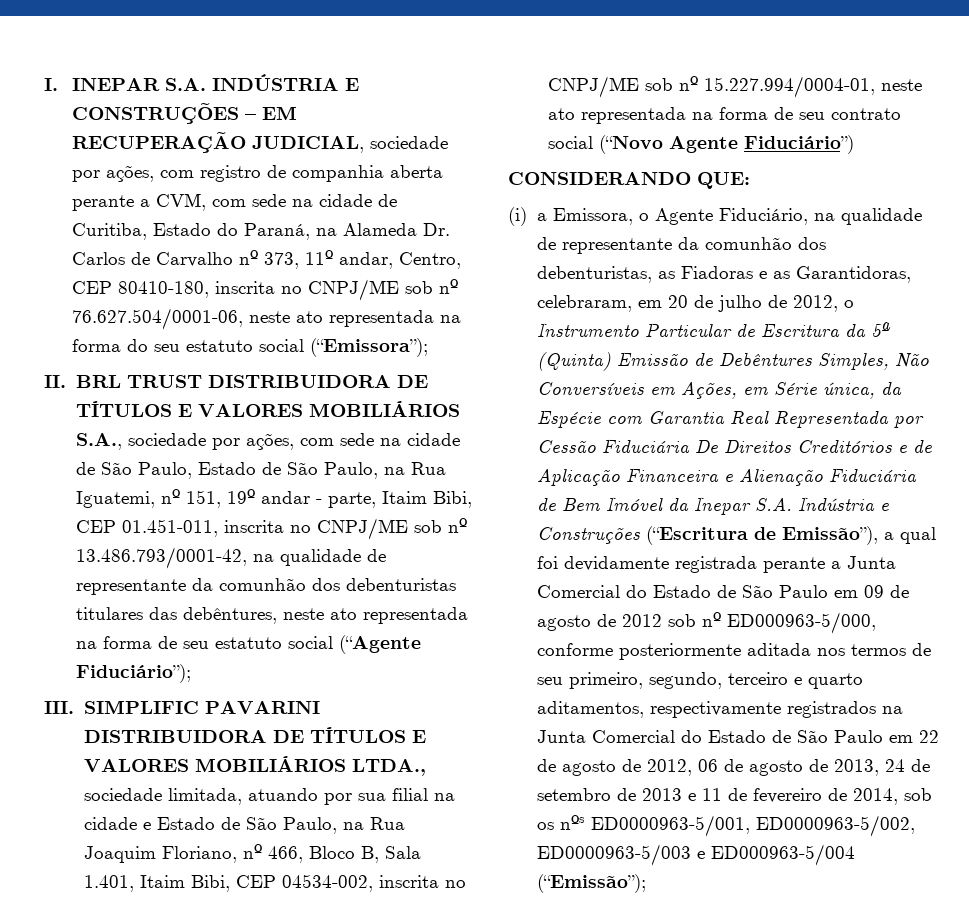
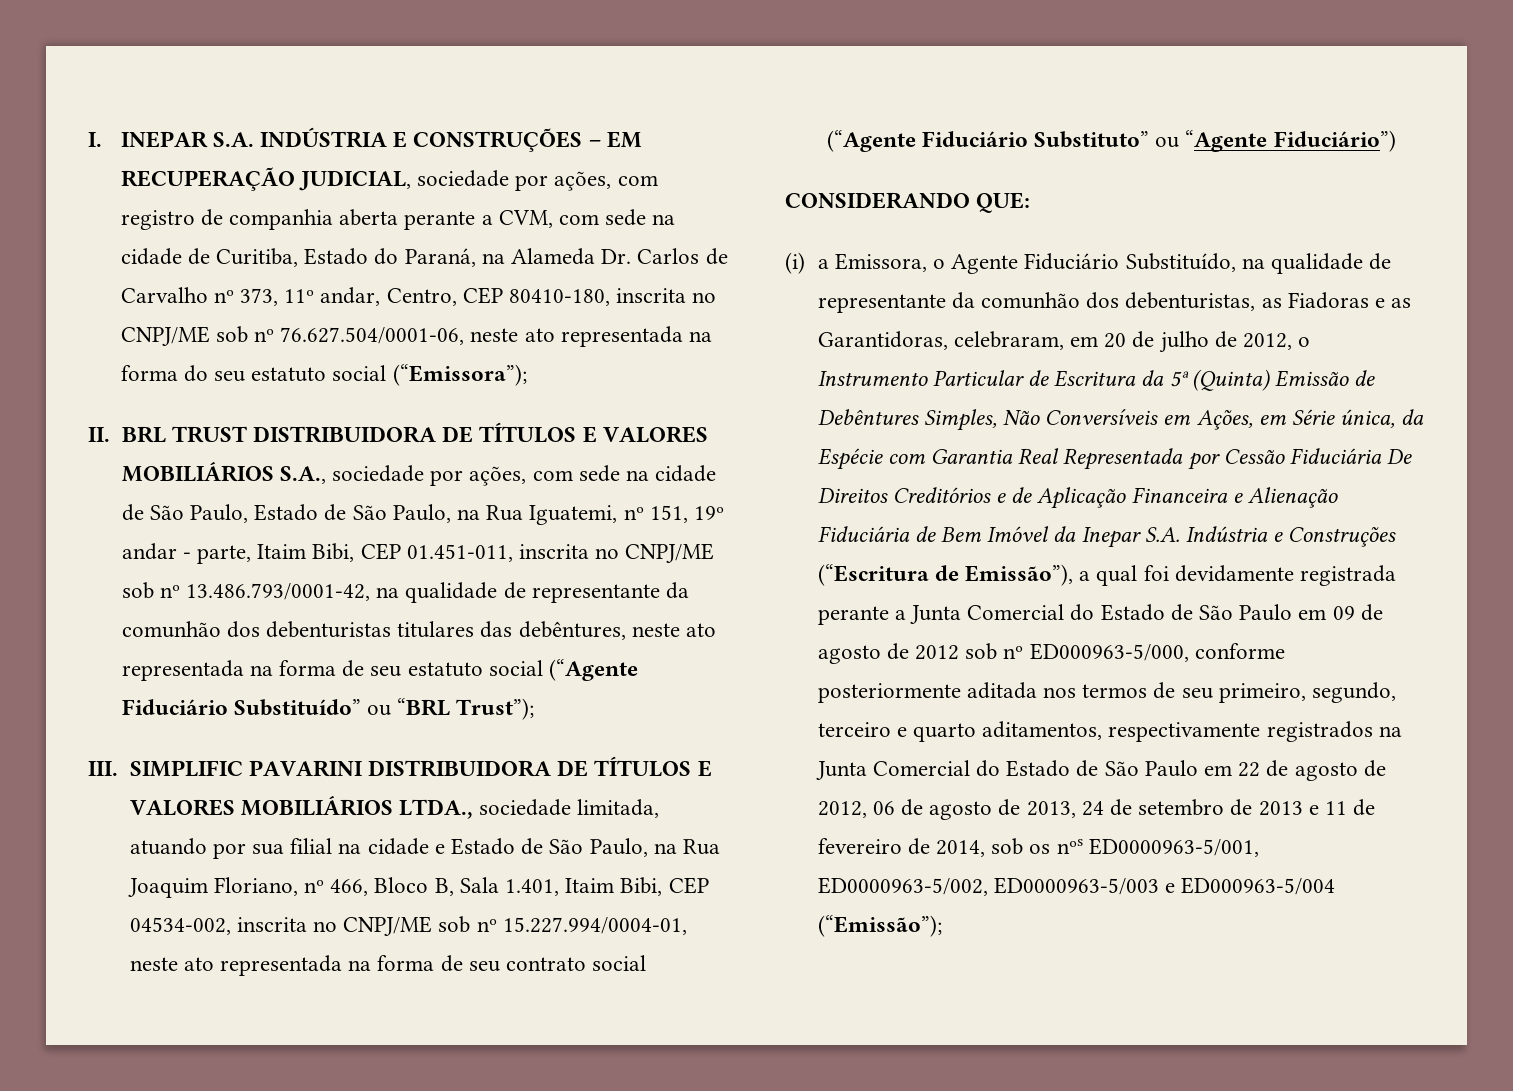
[75,664,191,683] Fiduciário”); -> [121,698,535,720] Fiduciário Substituído” ou “BRL Trust”);
[598,135,738,154] (“Novo Agente -> [826,130,1268,152] (“Agente Fiduciário Substituto” ou “Agente
[718,208,808,225] Fiduciário, -> [1024,253,1236,272] Fiduciário Substituído,

